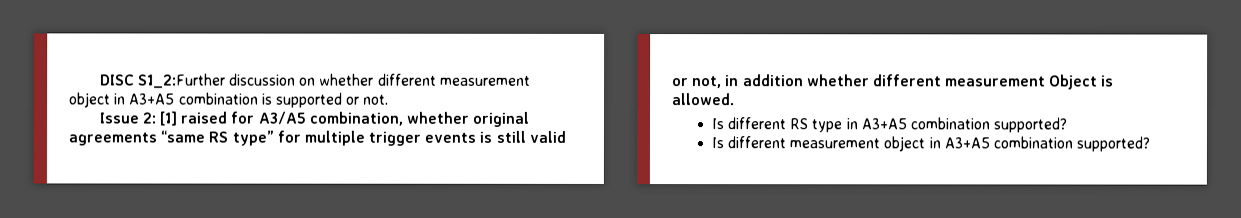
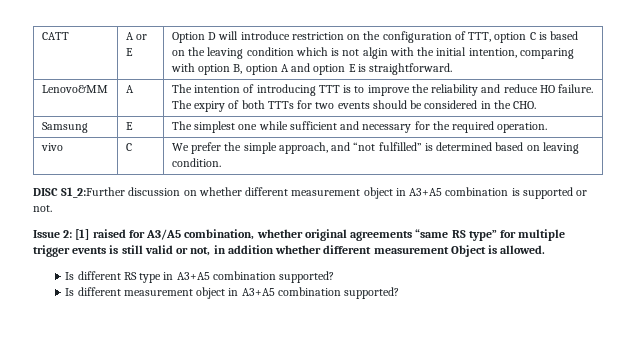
(99, 80) none -> [41,32,69,40] [125,32,148,40] [125,48,133,56] [171,31,579,43] [171,47,574,59] [170,63,453,75] [41,85,108,93] [125,85,134,93] [171,84,594,96] [171,100,537,112] [41,122,88,133] [125,122,133,130] [171,121,548,133] [40,143,63,151] [125,143,132,151] [171,142,579,154] [171,158,221,167] CATT | A or E | Option D will introduce restriction on the configuration of TTT, option C is based on the leaving condition which is not algin with the initial intention, comparing with option B, option A and option E is straightforward. // Lenovo&MM | A | The intention of introducing TTT is to improve the reliability and reduce HO failure. The expiry of both TTTs for two events should be considered in the CHO. // Samsung | E | The simplest one while sufficient and necessary for the required operation. // vivo | C | We prefer the simple approach, and “not fulfilled” is determined based on leaving condition. //

